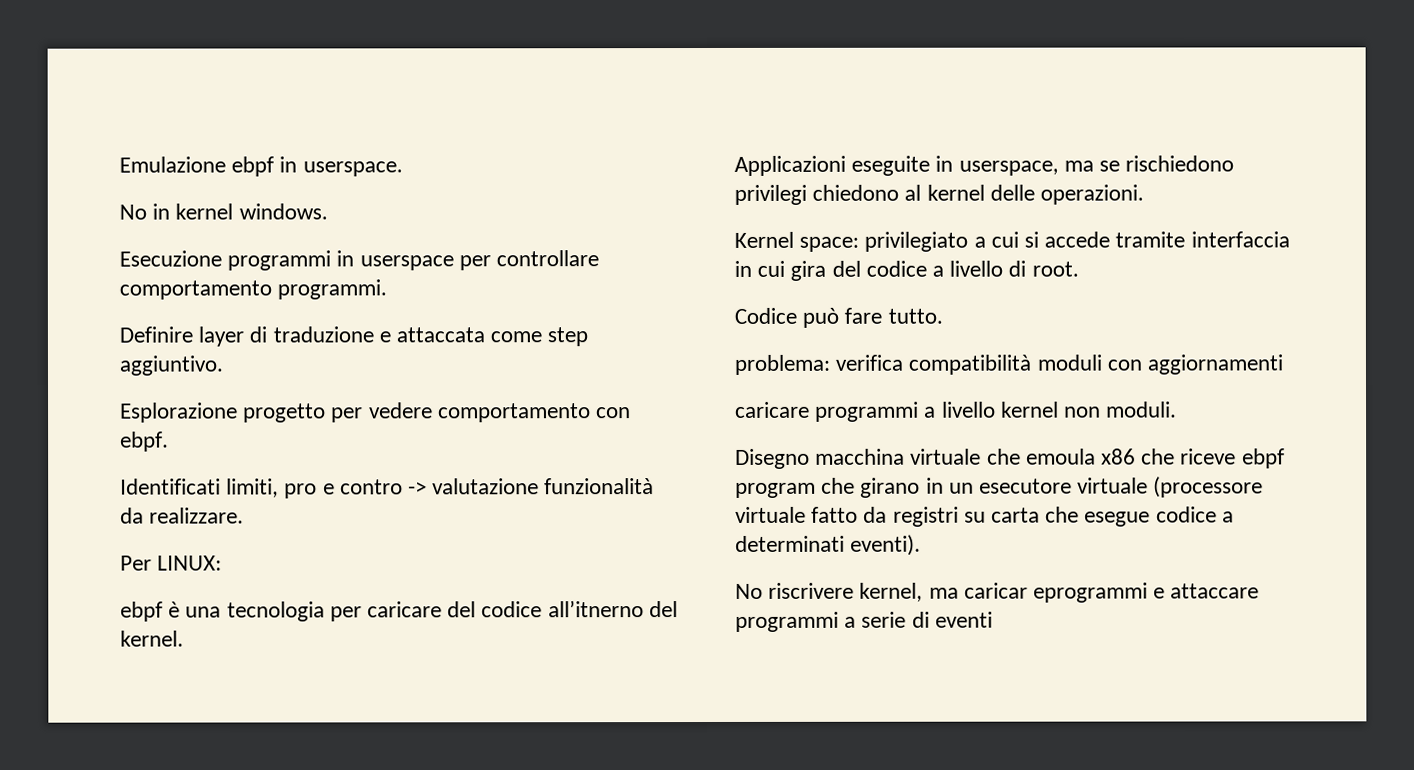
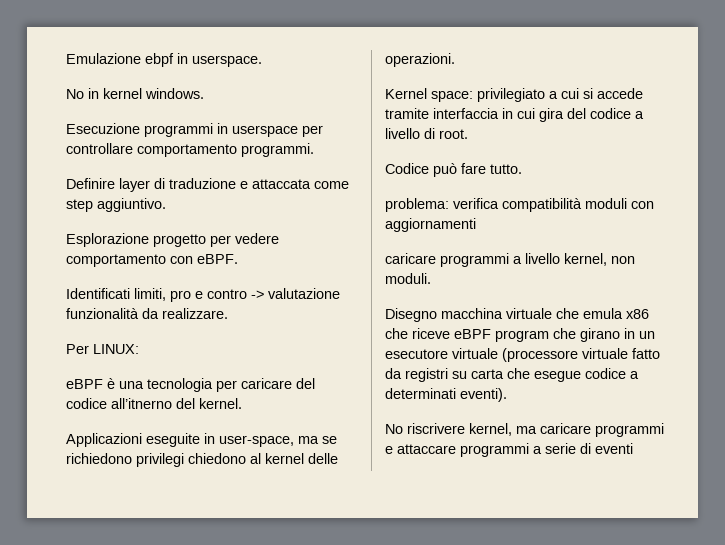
[120,431,169,452] ebpf. -> [197,254,238,264] eBPF.
[120,601,163,622] ebpf -> [66,379,103,389] eBPF
[958,160,1059,176] userspace, -> [219,435,294,447] user-space,
[1125,155,1235,172] rischiedono -> [66,453,132,464] richiedono
[1000,401,1059,418] kernel -> [564,253,607,266] kernel,
[1025,448,1096,465] emoula -> [583,308,623,319] emula
[1241,448,1285,469] ebpf -> [454,329,491,339] eBPF
[963,582,1149,603] caricar eprogrammi -> [540,423,664,437] caricare programmi

